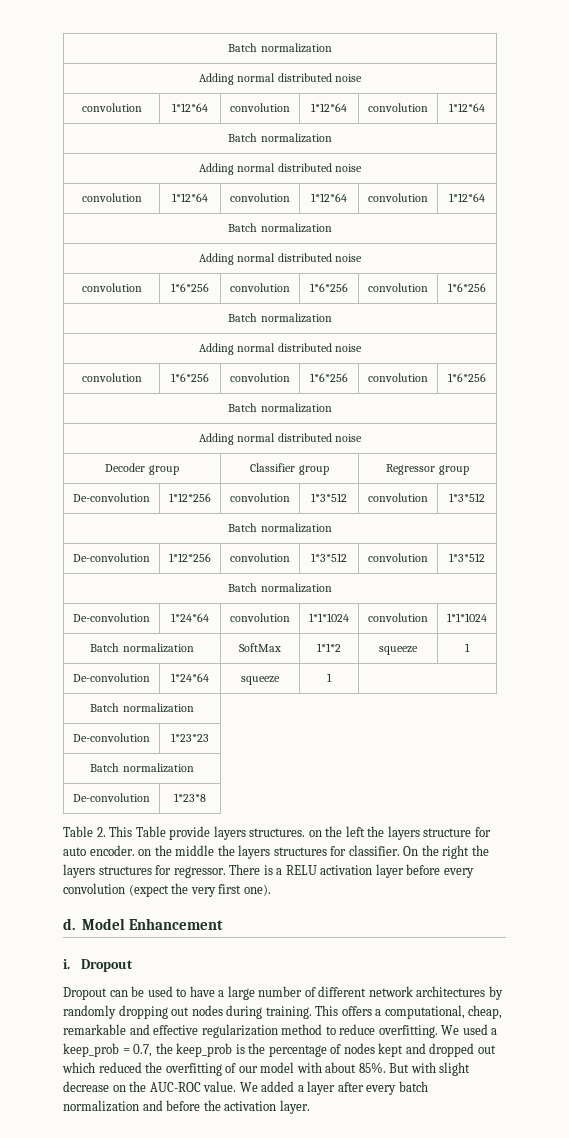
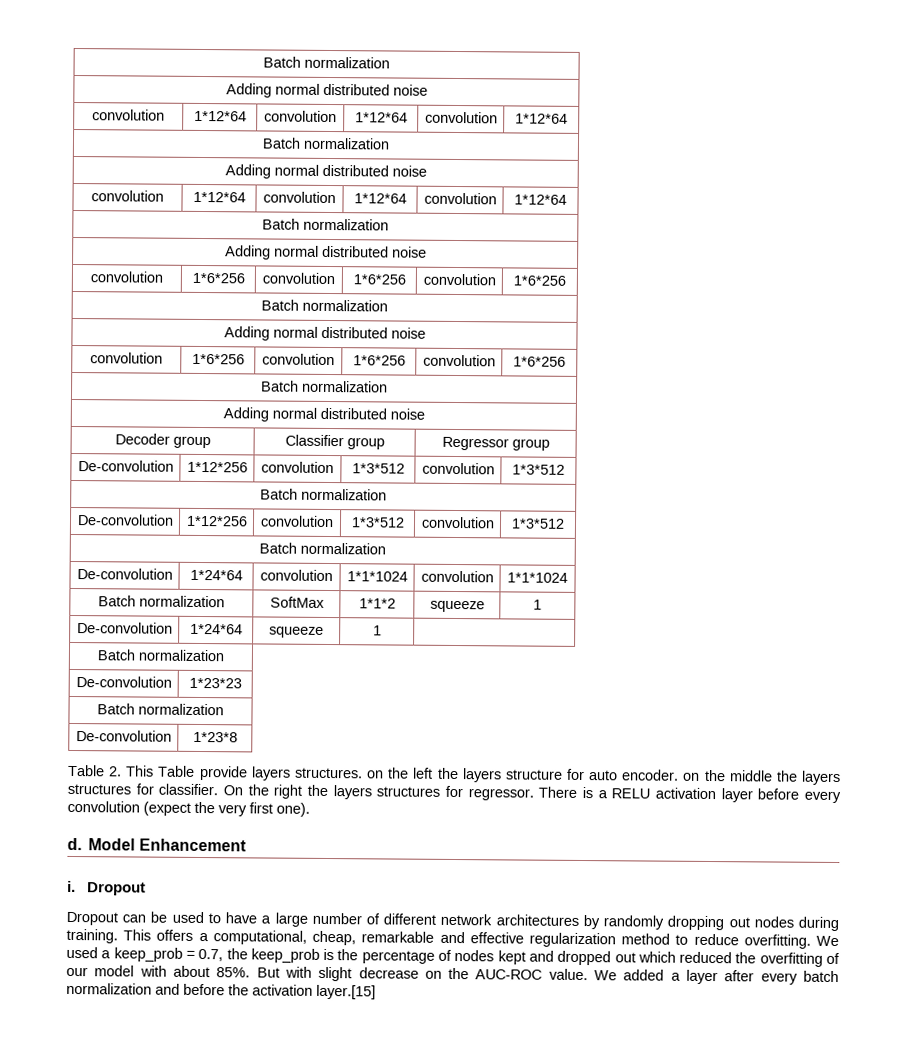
[279,1100,310,1114] layer. -> [316,984,376,1000] layer.[15]

